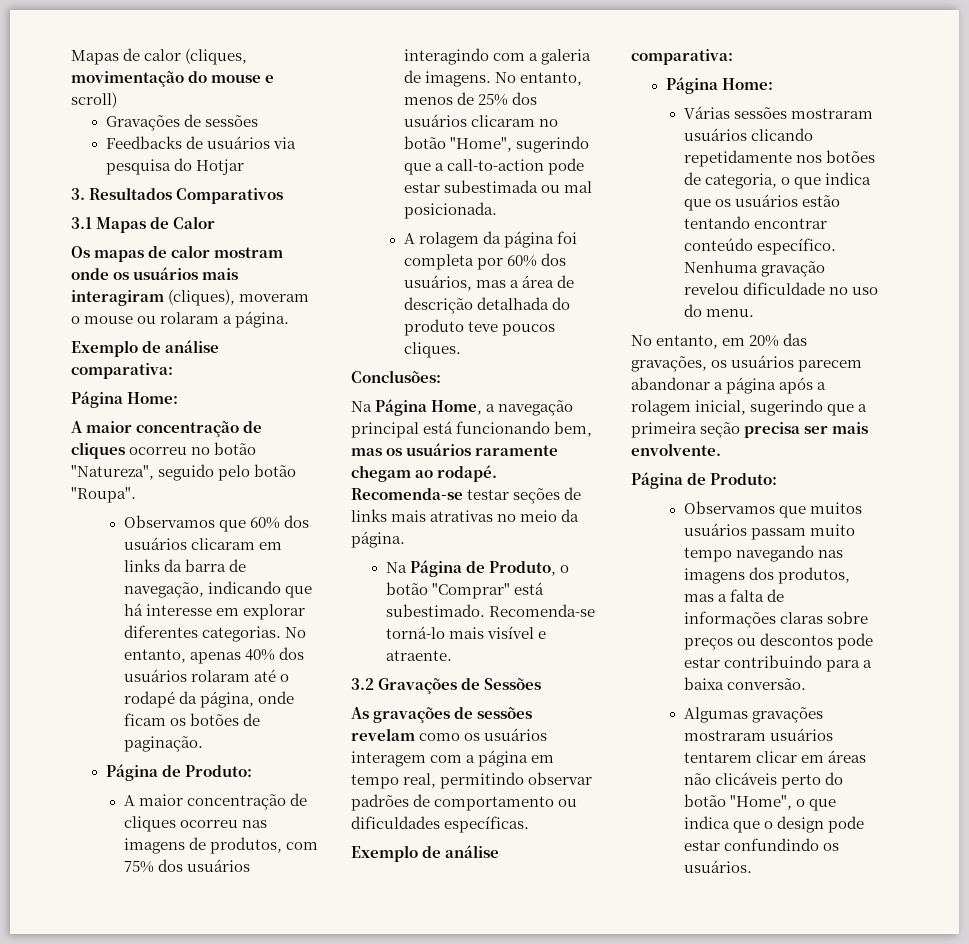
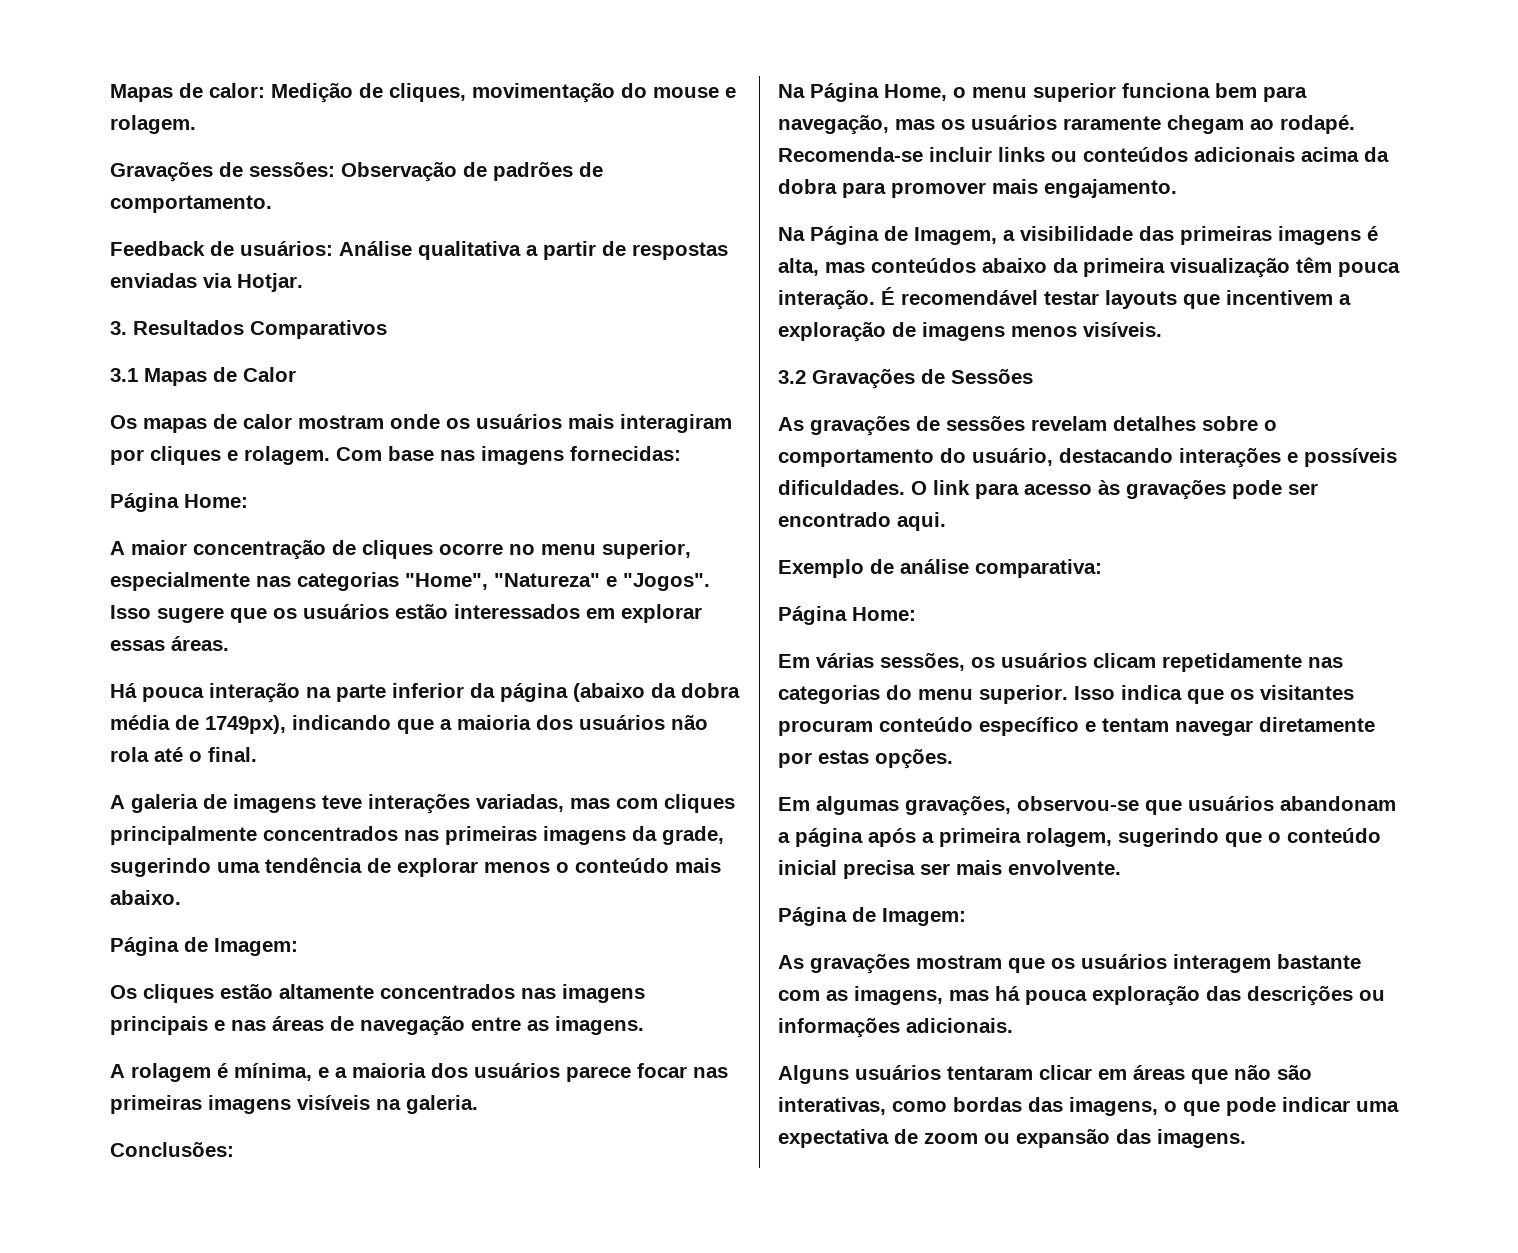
[71,48,248,65] Mapas de calor (cliques, -> [110,83,466,103] Mapas de calor: Medição de cliques,
[71,92,117,108] [105,114,258,131] [105,136,296,149] [105,158,244,175] scroll) // Gravações de sessões // Feedbacks de usuários via pesquisa do Hotjar -> [110,115,196,134] [110,162,603,182] [110,195,272,213] [110,241,728,260] [110,273,303,292] rolagem. // Gravações de sessões: Observação de padrões de comportamento. // Feedback de usuários: Análise qualitativa a partir de respostas enviadas via Hotjar.
[168,289,310,306] [71,311,290,328] [71,340,220,357] [71,363,173,379] (cliques), moveram o mouse ou rolaram a página. // Exemplo de análise comparativa: -> [110,446,681,465] por cliques e rolagem. Com base nas imagens fornecidas:
[129,442,257,455] [71,464,297,481] [71,487,136,503] [123,515,309,532] [123,537,282,550] [123,559,246,572] [123,581,312,598] [123,603,305,620] [123,625,306,642] [123,647,304,664] [123,669,289,682] [123,691,294,708] [123,713,260,726] [123,736,203,752] [105,764,252,781] [123,793,307,810] [123,816,267,832] [123,837,318,854] [123,859,250,873] [403,48,591,65] [403,70,582,87] [403,92,537,106] [403,114,558,127] [403,136,589,153] [403,158,584,175] [403,180,592,193] [403,202,497,219] [403,231,577,248] [403,253,566,270] [403,275,574,291] [403,297,570,314] [403,319,555,336] [403,342,461,358] [351,370,441,383] [351,399,574,416] [351,421,593,438] ocorreu no botão "Natureza", seguido pelo botão "Roupa". // Observamos que 60% dos usuários clicaram em links da barra de navegação, indicando que há interesse em explorar diferentes categorias. No entanto, apenas 40% dos usuários rolaram até o rodapé da página, onde ficam os botões de paginação. // Página de Produto: // A maior concentração de cliques ocorreu nas imagens de produtos, com 75% dos usuários interagindo com a galeria de imagens. No entanto, menos de 25% dos usuários clicaram no botão "Home", sugerindo que a call-to-action pode estar subestimada ou mal posicionada. // A rolagem da página foi completa por 60% dos usuários, mas a área de descrição detalhada do produto teve poucos cliques. // Conclusões: // Na Página Home, a navegação principal está funcionando bem, -> [439,540,691,559] [110,572,710,591] [110,604,702,623] [110,636,229,651] [110,683,740,703] [110,715,708,734] [110,747,257,762] [110,794,735,814] [110,826,724,845] [110,857,721,877] [110,890,181,905] [110,937,298,956] [110,984,645,1003] [110,1016,644,1036] [110,1063,728,1082] [110,1095,478,1114] [110,1142,234,1157] [778,83,1307,102] [778,115,889,135] ocorre no menu superior, especialmente nas categorias "Home", "Natureza" e "Jogos". Isso sugere que os usuários estão interessados em explorar essas áreas. // Há pouca interação na parte inferior da página (abaixo da dobra média de 1749px), indicando que a maioria dos usuários não rola até o final. // A galeria de imagens teve interações variadas, mas com cliques principalmente concentrados nas primeiras imagens da grade, sugerindo uma tendência de explorar menos o conteúdo mais abaixo. // Página de Imagem: // Os cliques estão altamente concentrados nas imagens principais e nas áreas de navegação entre as imagens. // A rolagem é mínima, e a maioria dos usuários parece focar nas primeiras imagens visíveis na galeria. // Conclusões: // Na Página Home, o menu superior funciona bem para navegação,
[467,487,582,504] [351,509,580,522] [351,531,405,548] [385,560,569,577] [385,582,544,599] [385,604,595,617] [385,626,546,639] [385,650,452,661] testar seções de links mais atrativas no meio da página. // Na Página de Produto, o botão "Comprar" está subestimado. Recomenda-se torná-lo mais visível e atraente. -> [929,147,1389,162] [778,179,1177,198] [778,226,1378,245] [778,257,1400,278] [778,287,1351,310] [778,322,1162,342] incluir links ou conteúdos adicionais acima da dobra para promover mais engajamento. // Na Página de Imagem, a visibilidade das primeiras imagens é alta, mas conteúdos abaixo da primeira visualização têm pouca interação. É recomendável testar layouts que incentivem a exploração de imagens menos visíveis.
[419,728,548,741] [351,750,555,767] [351,772,593,789] [351,794,578,811] [351,816,530,833] [351,845,500,862] [631,49,733,65] [665,77,773,94] [683,106,873,119] [683,128,813,141] [683,150,875,167] [683,172,871,189] [683,194,840,211] [683,216,827,229] [683,238,836,255] [683,261,825,277] [683,282,878,295] [683,304,754,317] [631,333,808,349] [631,355,863,372] [631,377,827,394] [631,399,868,416] [631,422,741,438] como os usuários interagem com a página em tempo real, permitindo observar padrões de comportamento ou dificuldades específicas. // Exemplo de análise comparativa: // Página Home: // Várias sessões mostraram usuários clicando repetidamente nos botões de categoria, o que indica que os usuários estão tentando encontrar conteúdo específico. Nenhuma gravação revelou dificuldade no uso do menu. // No entanto, em 20% das gravações, os usuários parecem abandonar a página após a rolagem inicial, sugerindo que a primeira seção -> [1113,416,1277,431] [778,448,1397,468] [778,480,1318,500] [778,512,946,531] [778,559,1102,578] [778,606,916,625] [778,653,1343,672] [778,685,1354,704] [778,717,1375,736] [778,749,953,769] [778,796,1396,816] [778,828,1381,847] [778,860,837,875] detalhes sobre o comportamento do usuário, destacando interações e possíveis dificuldades. O link para acesso às gravações pode ser encontrado aqui. // Exemplo de análise comparativa: // Página Home: // Em várias sessões, os usuários clicam repetidamente nas categorias do menu superior. Isso indica que os visitantes procuram conteúdo específico e tentam navegar diretamente por estas opções. // Em algumas gravações, observou-se que usuários abandonam a página após a primeira rolagem, sugerindo que o conteúdo inicial
[710,473,778,485] [683,501,862,518] [683,523,855,540] [683,545,843,562] [683,567,850,584] [683,589,784,602] [683,611,868,628] [683,633,873,650] [683,655,872,672] [683,677,806,690] [683,707,823,723] [683,728,833,741] [683,750,866,763] [683,772,843,789] [683,794,836,811] [683,816,864,833] [683,838,839,851] [683,860,752,873] Produto: // Observamos que muitos usuários passam muito tempo navegando nas imagens dos produtos, mas a falta de informações claras sobre preços ou descontos pode estar contribuindo para a baixa conversão. // Algumas gravações mostraram usuários tentarem clicar em áreas não clicáveis perto do botão "Home", o que indica que o design pode estar confundindo os usuários. -> [882,908,966,926] [778,954,1361,974] [778,986,1385,1006] [778,1018,1013,1038] [778,1065,1312,1084] [778,1097,1399,1116] [778,1129,1246,1148] Imagem: // As gravações mostram que os usuários interagem bastante com as imagens, mas há pouca exploração das descrições ou informações adicionais. // Alguns usuários tentaram clicar em áreas que não são interativas, como bordas das imagens, o que pode indicar uma expectativa de zoom ou expansão das imagens.

